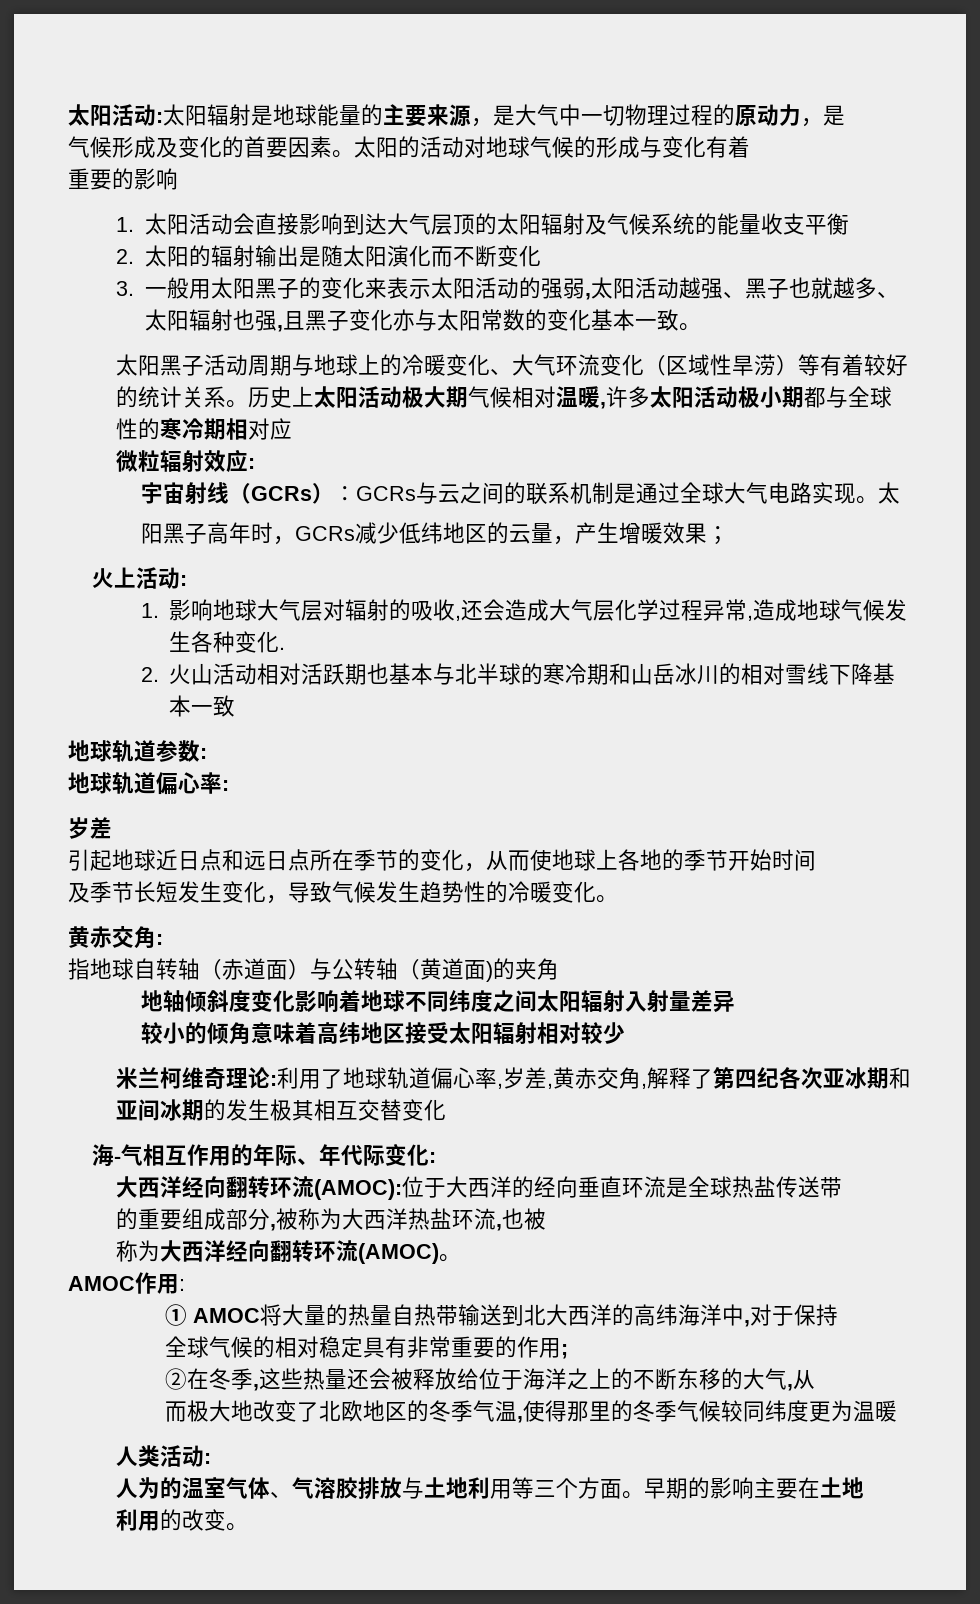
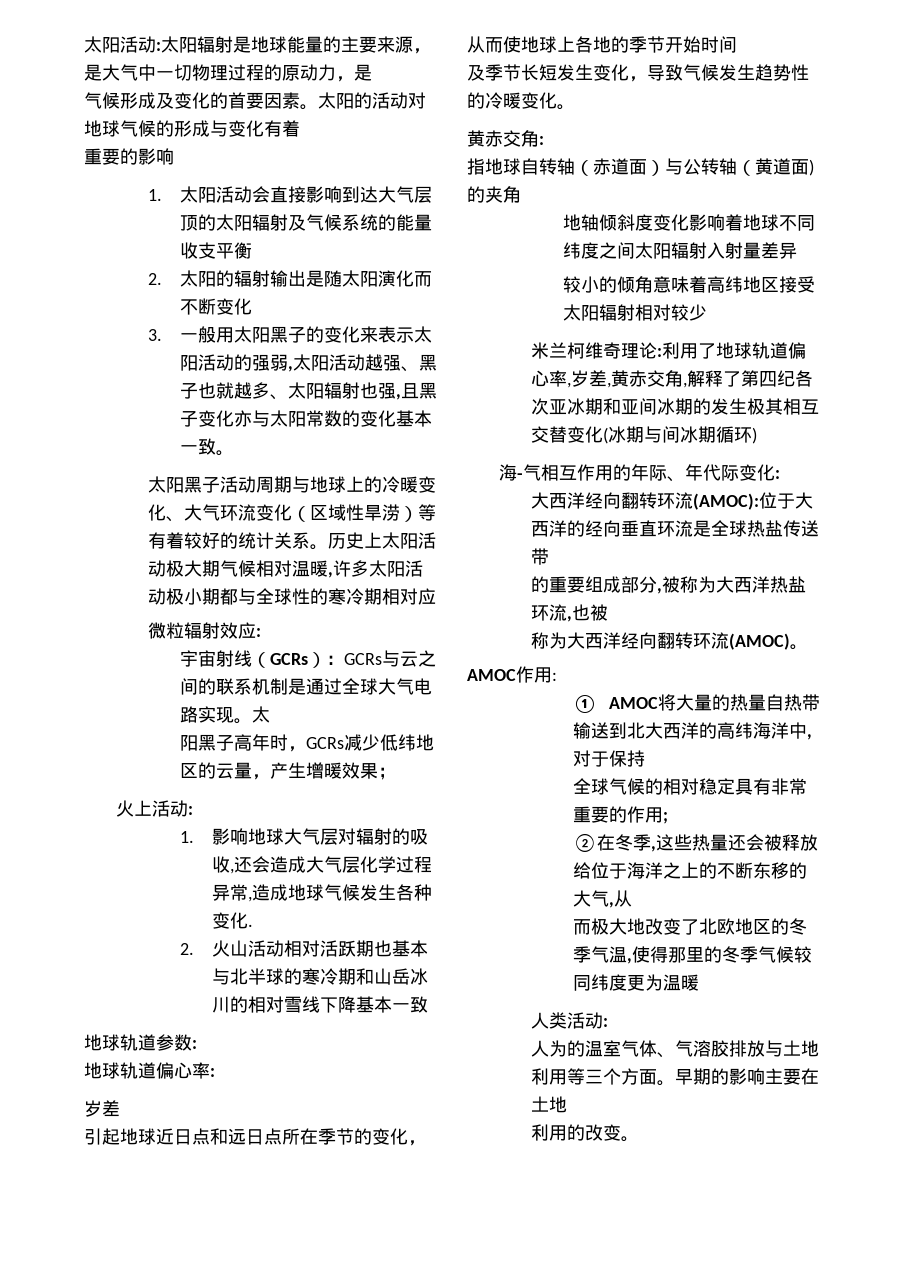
(447, 1110) none -> [602,426,757,444] (冰期与间冰期循环)

